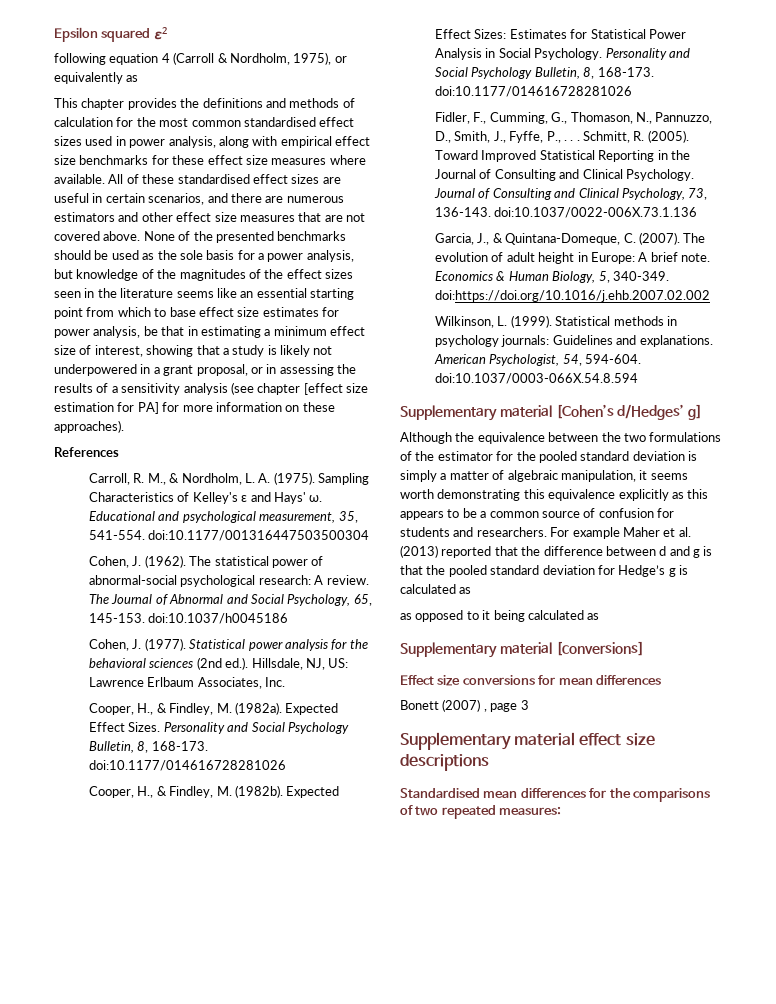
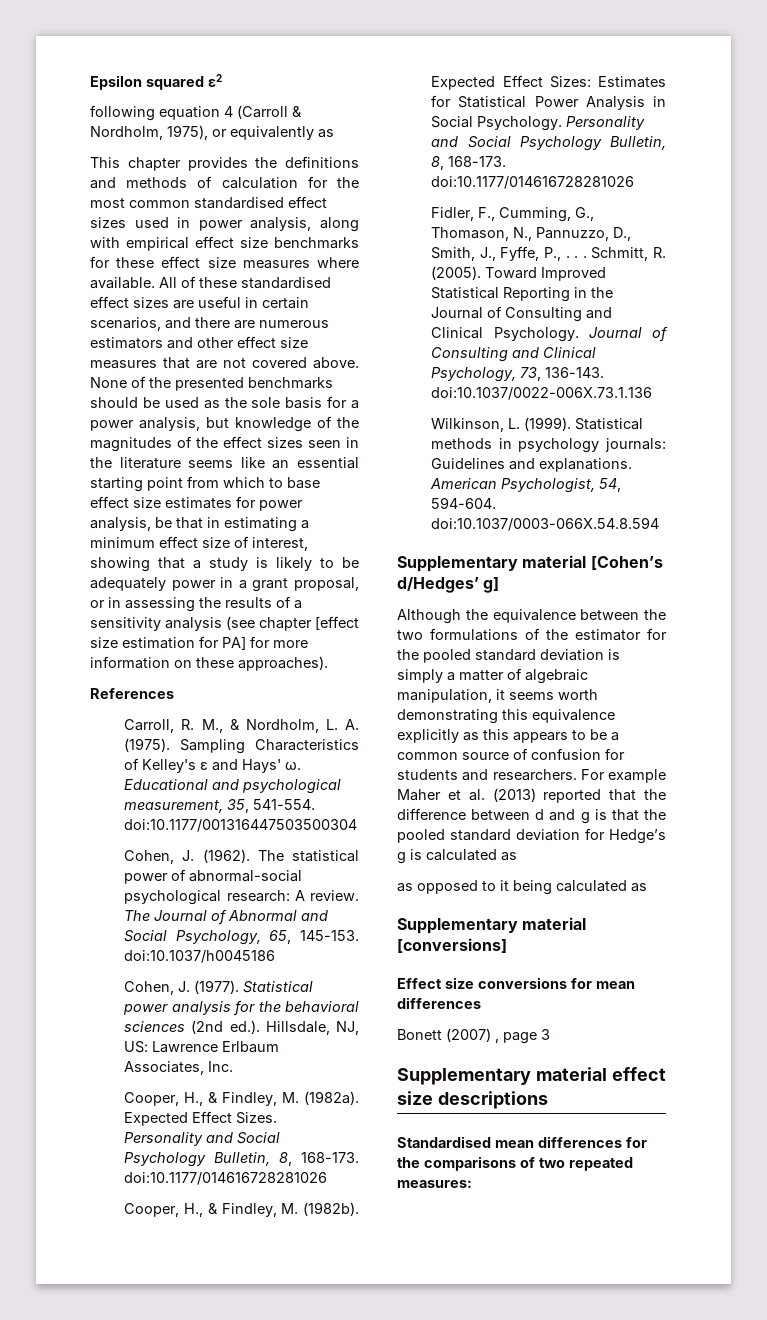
[313,346,333,355] [54,364,137,376] not underpowered -> [320,557,359,568] [90,577,216,591] to be adequately power
[435,232,706,245] [435,252,711,264] [435,271,669,283] [435,290,711,302] // Garcia, J., & Quintana-Domeque, C. (2007). The evolution of adult height in Europe: A brief note. Economics & Human Biology, 5, 340-349. doi:https://doi.org/10.1016/j.ehb.2007.02.002 -> (653, 393) none

